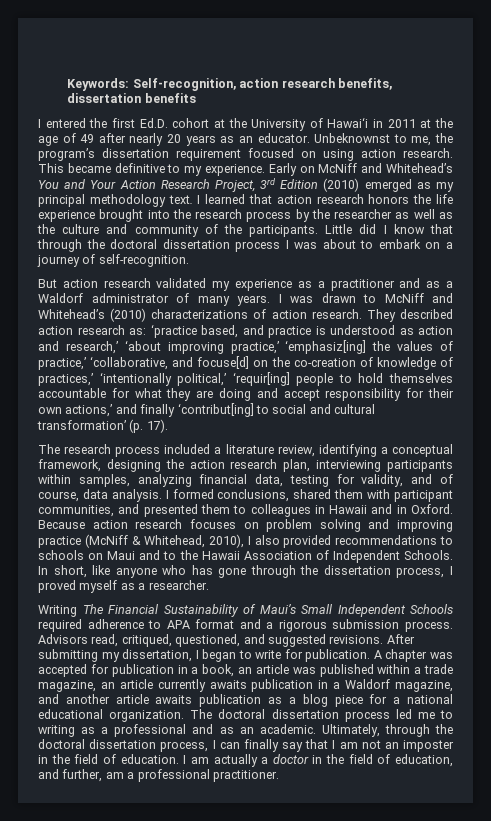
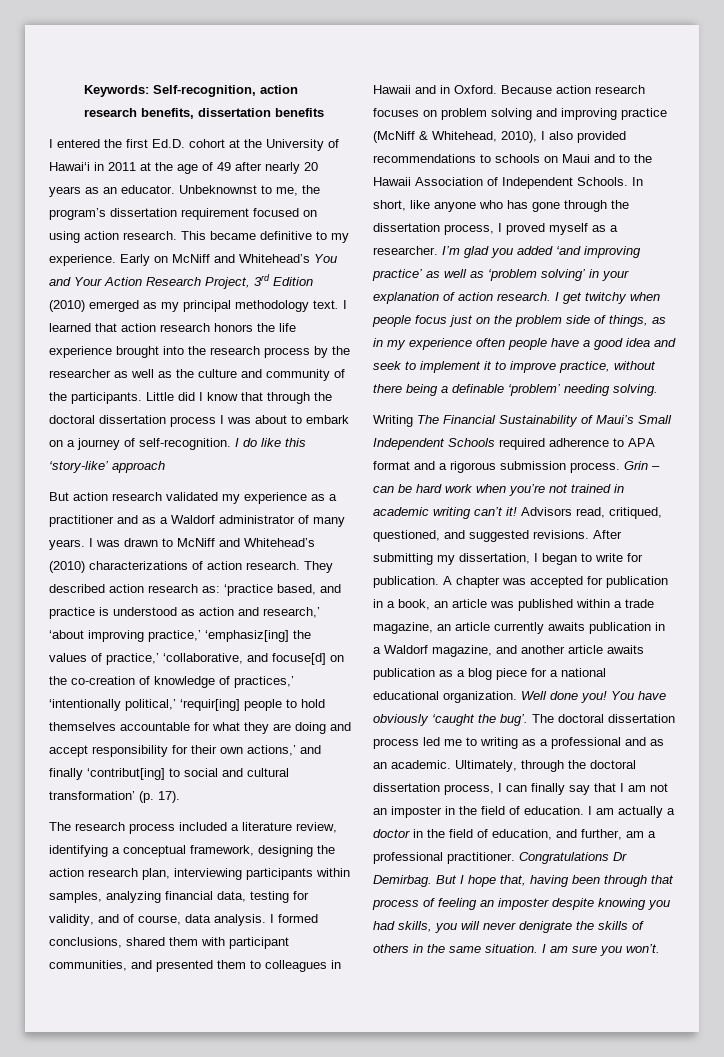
(189, 260) none -> [235,438,306,447] [49,461,165,473] I do like this ‘story-like’ approach
(209, 585) none -> [442,246,641,258] [372,269,629,281] [373,292,660,304] [372,315,666,327] [373,338,676,350] [373,361,656,373] [373,384,658,396] I’m glad you added ‘and improving practice’ as well as ‘problem solving’ in your explanation of action research. I get twitchy when people focus just on the problem side of things, as in my experience often people have a good idea and seek to implement it to improve practice, without there being a definable ‘problem’ needing solving.
(453, 626) none -> [624,461,660,470] [373,484,624,496] [373,507,517,519] Grin – can be hard work when you’re not trained in academic writing can’t it!
(185, 716) none -> [521,691,666,703] [373,714,528,726] Well done you! You have obviously ‘caught the bug’.
(279, 776) none -> [519,852,627,864] [373,875,674,887] [372,898,670,910] [373,921,644,933] [373,944,660,956] Congratulations Dr Demirbag. But I hope that, having been through that process of feeling an imposter despite knowing you had skills, you will never denigrate the skills of others in the same situation. I am sure you won’t.

